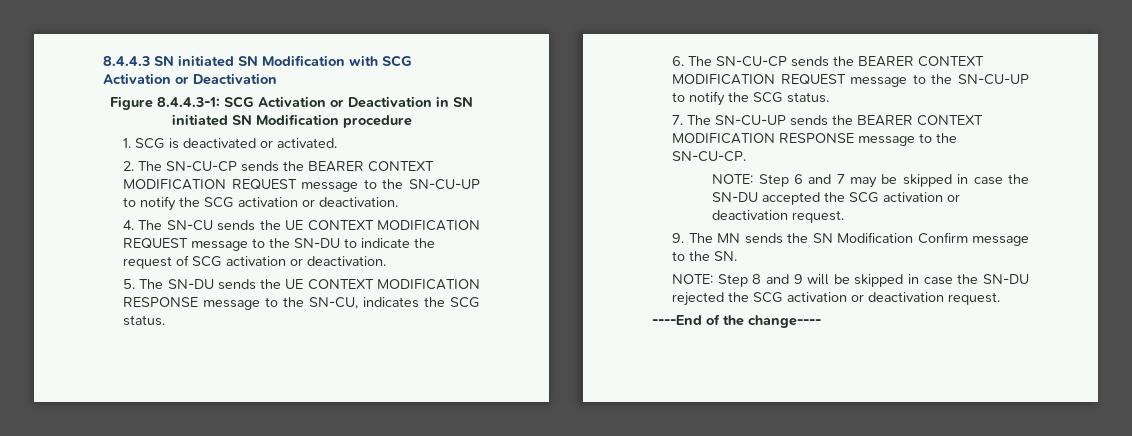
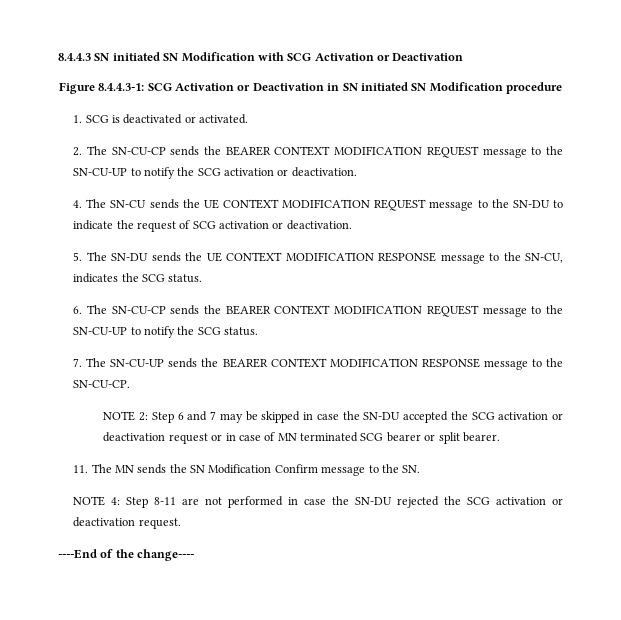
[712,174,754,184] NOTE: -> [103,411,149,421] NOTE 2:
[792,210,845,223] [672,233,685,243] request. // 9. -> [168,432,500,444] [73,465,89,473] request or in case of MN terminated SCG bearer or split bearer. // 11.
[672,274,904,287] NOTE: Step 8 and 9 will be skipped -> [73,496,284,508] NOTE 4: Step 8-11 are not performed

